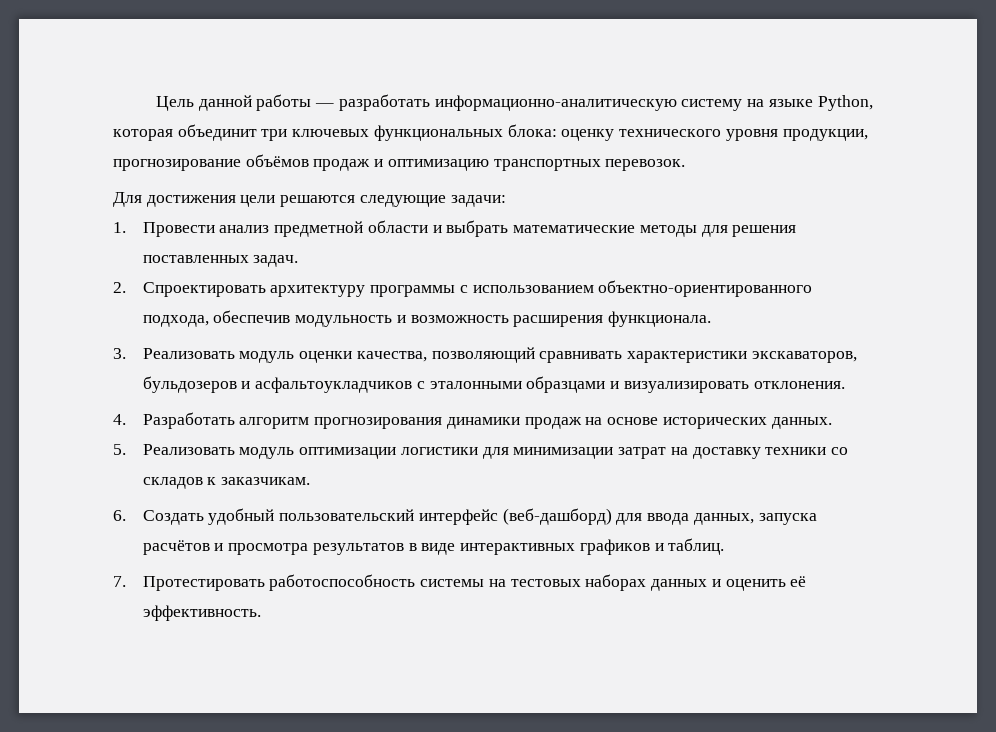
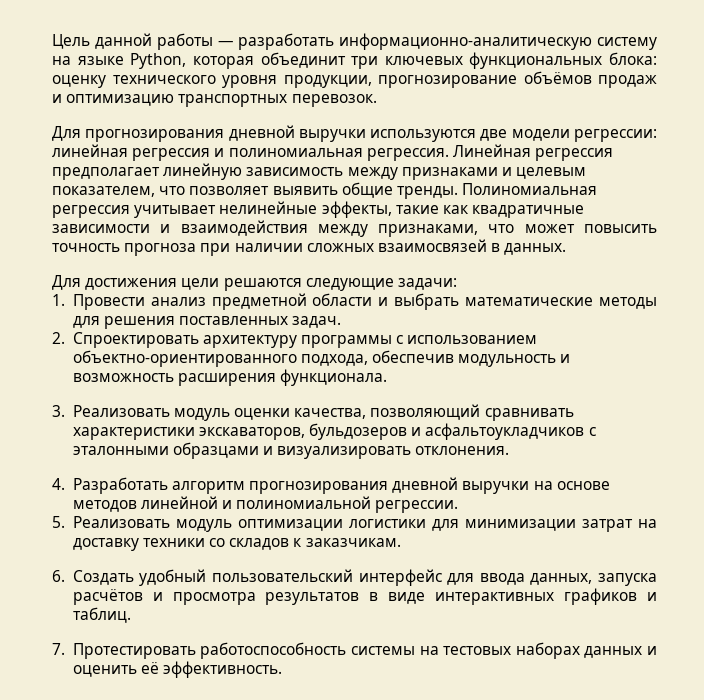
(686, 165) none -> [52,125,657,142] [52,144,614,161] [52,163,587,180] [52,182,598,199] [52,201,585,218] [52,220,658,237] [52,239,567,256] // Для прогнозирования дневной выручки используются две модели регрессии: линейная регрессия и полиномиальная регрессия. Линейная регрессия предполагает линейную зависимость между признаками и целевым показателем, что позволяет выявить общие тренды. Полиномиальная регрессия учитывает нелинейные эффекты, такие как квадратичные зависимости и взаимодействия между признаками, что может повысить точность прогноза при наличии сложных взаимосвязей в данных.
[446,417,832,429] динамики продаж на основе исторических данных. -> [392,477,610,494] [72,496,459,513] дневной выручки на основе методов линейной и полиномиальной регрессии.
[502,508,612,525] (веб-дашборд) -> (442, 577) none

